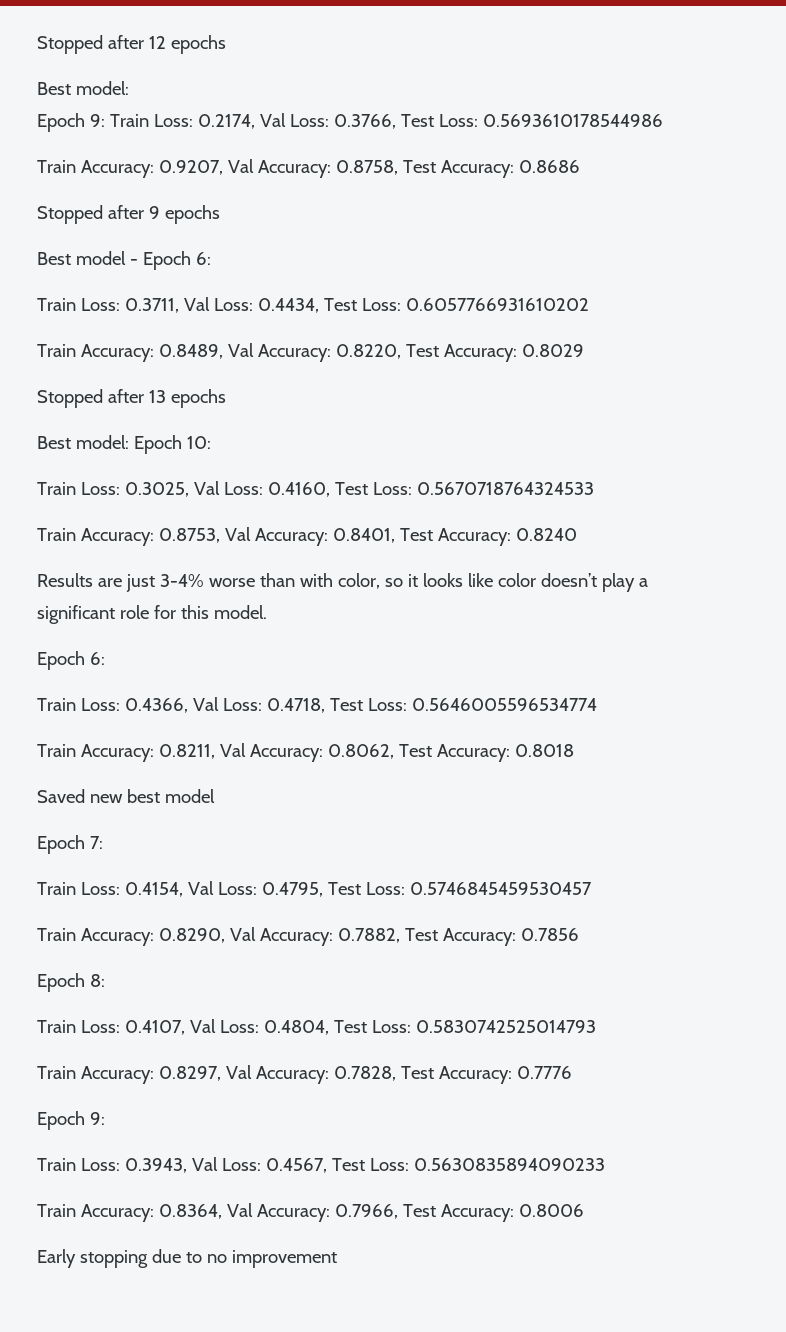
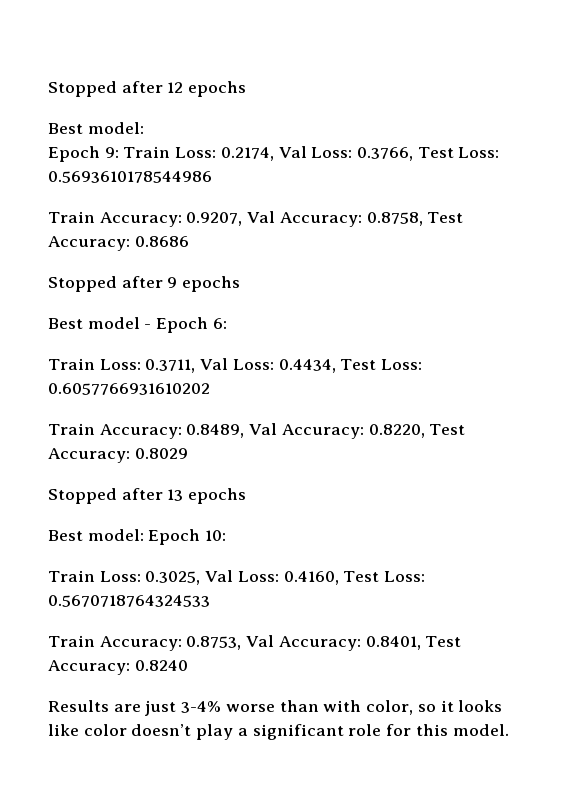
[37,651,105,670] [37,697,597,713] [37,743,574,762] [37,789,215,803] [37,835,103,854] [37,881,592,897] [37,927,579,946] [37,973,105,992] [37,1019,596,1035] [37,1065,572,1084] [37,1111,105,1130] [37,1157,605,1173] [37,1203,584,1222] [37,1249,337,1268] // Epoch 6: // Train Loss: 0.4366, Val Loss: 0.4718, Test Loss: 0.5646005596534774 // Train Accuracy: 0.8211, Val Accuracy: 0.8062, Test Accuracy: 0.8018 // Saved new best model // Epoch 7: // Train Loss: 0.4154, Val Loss: 0.4795, Test Loss: 0.5746845459530457 // Train Accuracy: 0.8290, Val Accuracy: 0.7882, Test Accuracy: 0.7856 // Epoch 8: // Train Loss: 0.4107, Val Loss: 0.4804, Test Loss: 0.5830742525014793 // Train Accuracy: 0.8297, Val Accuracy: 0.7828, Test Accuracy: 0.7776 // Epoch 9: // Train Loss: 0.3943, Val Loss: 0.4567, Test Loss: 0.5630835894090233 // Train Accuracy: 0.8364, Val Accuracy: 0.7966, Test Accuracy: 0.8006 // Early stopping due to no improvement -> (509, 730) none

